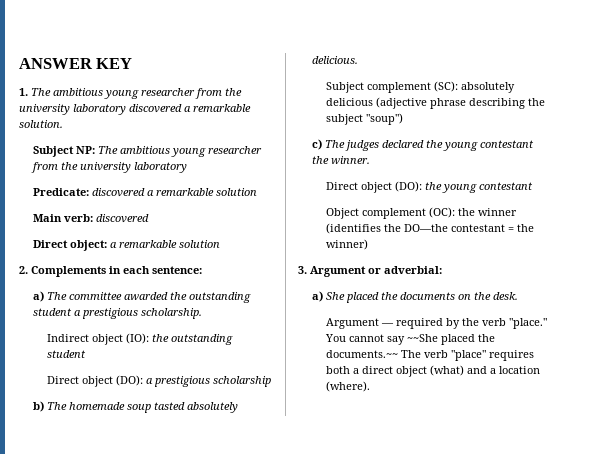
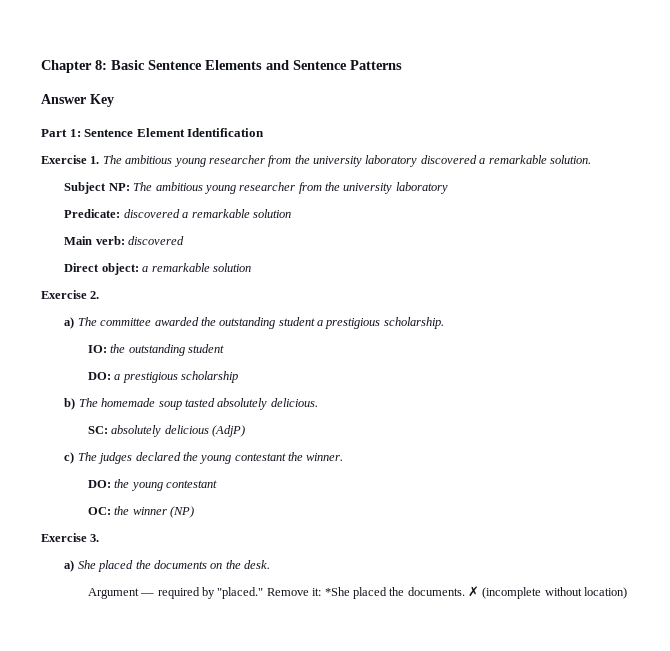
[19,58,133,69] ANSWER KEY // -> [41,60,402,73] [41,94,114,107] [41,128,265,137] [41,155,87,164] Chapter 8: Basic Sentence Elements and Sentence Patterns // Answer Key // Part 1: Sentence Element Identification // Exercise
(221, 244) none -> [41,290,87,299] Exercise
[31,266,202,277] Complements in each sentence: -> (100, 295) none
[47,333,150,345] Indirect object (IO): -> [87,345,107,353] IO:
[47,375,144,387] Direct object (DO): -> [87,372,111,380] DO:
[326,81,516,93] [326,97,546,109] [326,113,404,125] Subject complement (SC): absolutely delicious (adjective phrase describing the subject "soup") -> [87,425,246,437] SC: absolutely delicious (AdjP)
[326,181,423,193] Direct object (DO): -> [87,480,111,488] DO:
[326,207,518,219] [326,223,535,234] [326,239,369,250] [298,266,442,277] Object complement (OC): the winner (identifies the DO—the contestant = the winner) // 3. Argument or adverbial: -> [87,506,195,518] [41,533,100,542] OC: the winner (NP) // Exercise 3.
[462,318,548,329] [325,334,496,345] [326,350,535,361] [326,365,541,377] [326,381,371,392] the verb "place." You cannot say ~~She placed the documents.~~ The verb "place" requires both a direct object (what) and a location (where). -> [217,586,628,599] "placed." Remove it: *She placed the documents. ✗ (incomplete without location)

